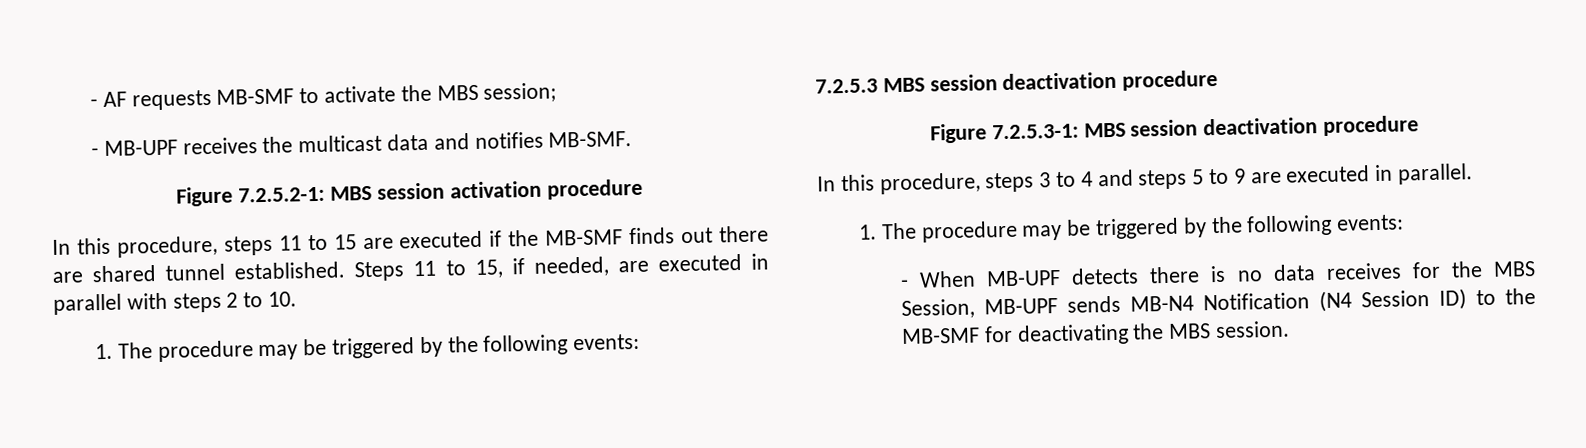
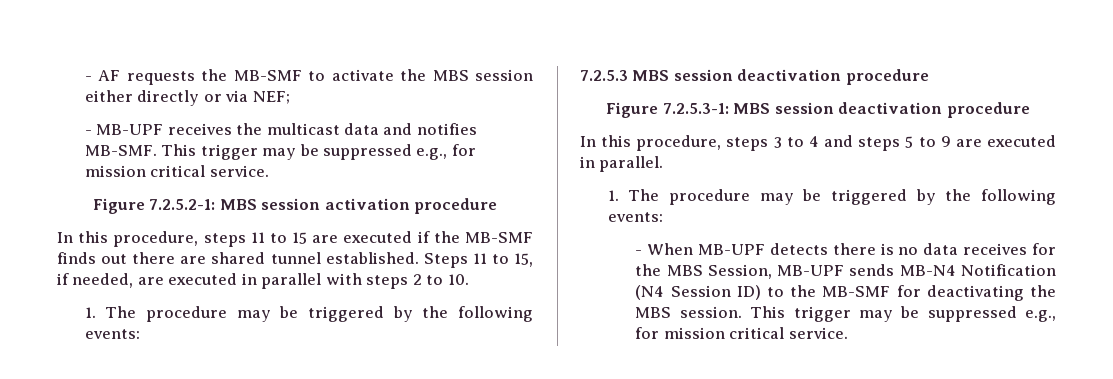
(212, 100) none -> [201,69,228,81] the
[483,82,558,103] session; -> [475,69,533,81] [84,90,290,106] session either directly or via NEF;
(633, 139) none -> [161,144,476,160] [84,165,269,177] This trigger may be suppressed e.g., for mission critical service.
(1290, 329) none -> [750,306,1056,322] [635,327,848,339] This trigger may be suppressed e.g., for mission critical service.

